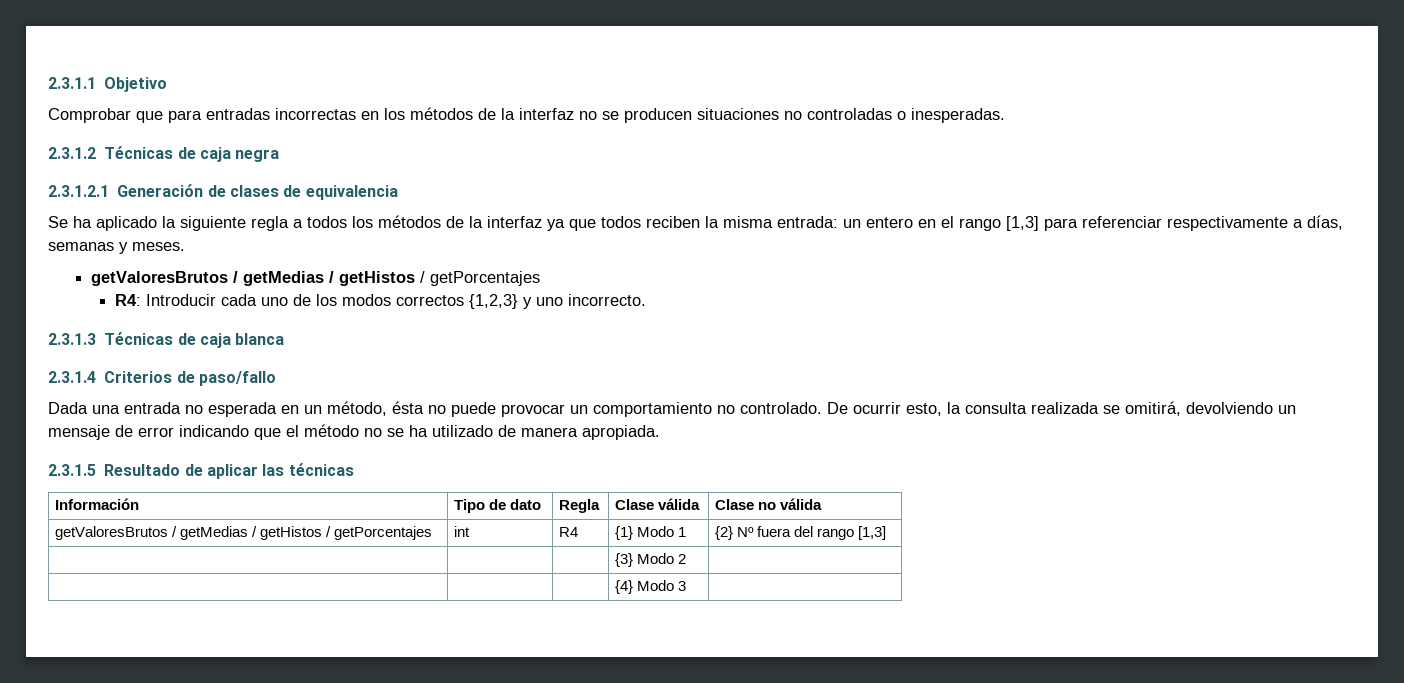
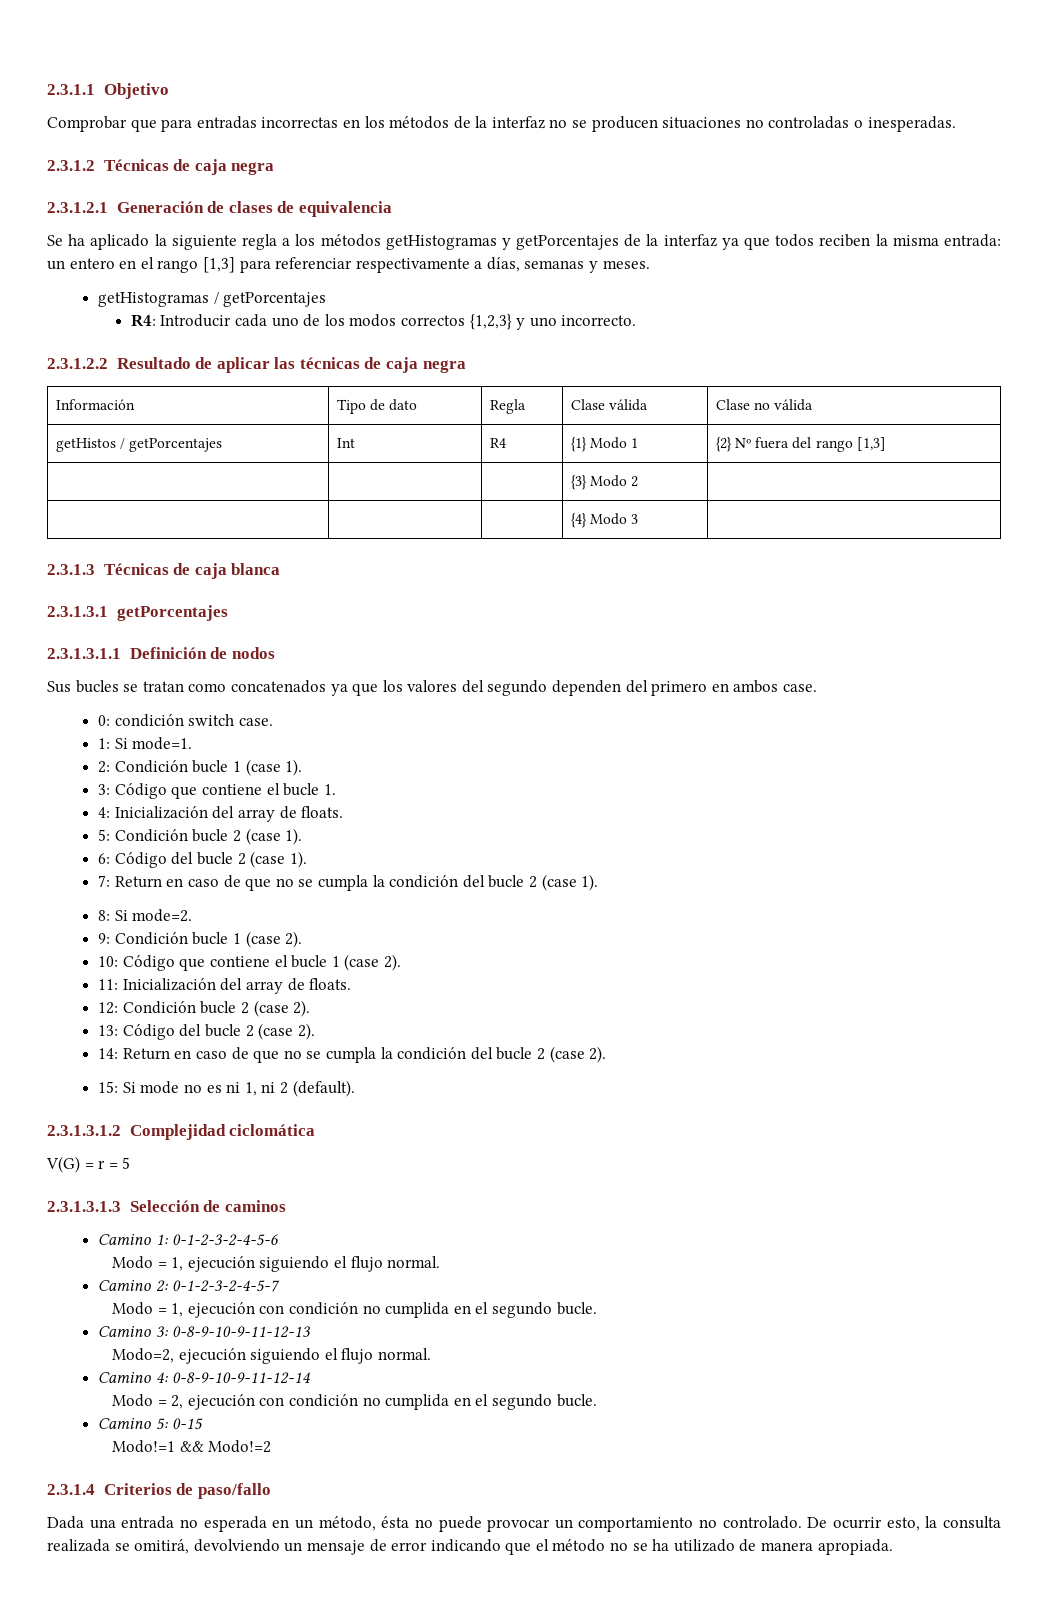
[307,215,441,228] todos los métodos -> [295,234,620,250] los métodos getHistogramas y getPorcentajes
[90,271,415,286] getValoresBrutos / getMedias / getHistos -> [98,292,210,307] getHistogramas
[48,332,285,348] 2.3.1.3 Técnicas de caja blanca -> [47,357,466,373] [55,399,135,410] [336,399,418,414] [489,399,526,414] [570,399,649,411] [715,399,814,411] [55,438,223,452] [336,438,355,448] [489,438,506,448] [570,437,639,452] [715,437,886,452] [570,475,639,490] [570,513,639,528] [47,563,281,579] [47,605,228,621] [47,647,275,659] [47,680,818,696] [98,714,274,727] [98,737,193,750] [98,759,303,776] [98,783,336,799] [98,806,344,822] [98,828,303,845] [98,851,307,868] [98,874,599,891] [98,909,193,922] [98,931,303,948] [98,954,401,971] [98,978,352,994] [98,1000,311,1017] [98,1023,315,1040] [98,1046,607,1063] [98,1080,355,1097] [47,1124,316,1140] [46,1156,131,1173] [47,1200,286,1212] [98,1234,280,1246] [112,1256,441,1272] [98,1280,281,1292] [112,1302,597,1318] [98,1326,312,1338] [112,1348,432,1364] [98,1372,312,1384] [112,1394,597,1410] [98,1418,204,1430] [112,1440,272,1453] 2.3.1.2.2 Resultado de aplicar las técnicas de caja negra // Información | Tipo de dato | Regla | Clase válida | Clase no válida // getHistos / getPorcentajes | Int | R4 | {1} Modo 1 | {2} Nº fuera del rango [1,3] // | | | {3} Modo 2 | // | | | {4} Modo 3 | // 2.3.1.3 Técnicas de caja blanca // 2.3.1.3.1 getPorcentajes // 2.3.1.3.1.1 Definición de nodos // Sus bucles se tratan como concatenados ya que los valores del segundo dependen del primero en ambos case. // 0: condición switch case. // 1: Si mode=1. // 2: Condición bucle 1 (case 1). // 3: Código que contiene el bucle 1. // 4: Inicialización del array de floats. // 5: Condición bucle 2 (case 1). // 6: Código del bucle 2 (case 1). // 7: Return en caso de que no se cumpla la condición del bucle 2 (case 1). // 8: Si mode=2. // 9: Condición bucle 1 (case 2). // 10: Código que contiene el bucle 1 (case 2). // 11: Inicialización del array de floats. // 12: Condición bucle 2 (case 2). // 13: Código del bucle 2 (case 2). // 14: Return en caso de que no se cumpla la condición del bucle 2 (case 2). // 15: Si mode no es ni 1, ni 2 (default). // 2.3.1.3.1.2 Complejidad ciclomática // V(G) = r = 5 // 2.3.1.3.1.3 Selección de caminos // Camino 1: 0-1-2-3-2-4-5-6 // Modo = 1, ejecución siguiendo el flujo normal. // Camino 2: 0-1-2-3-2-4-5-7 // Modo = 1, ejecución con condición no cumplida en el segundo bucle. // Camino 3: 0-8-9-10-9-11-12-13 // Modo=2, ejecución siguiendo el flujo normal. // Camino 4: 0-8-9-10-9-11-12-14 // Modo = 2, ejecución con condición no cumplida en el segundo bucle. // Camino 5: 0-15 // Modo!=1 && Modo!=2
[48,463,354,479] [55,498,140,510] [454,499,542,513] [559,499,601,513] [615,498,701,510] [715,498,823,510] [55,526,433,540] [454,526,471,537] [559,527,579,537] [615,526,687,540] [715,526,887,540] [615,553,687,567] [615,580,687,594] // 2.3.1.5 Resultado de aplicar las técnicas // Información | Tipo de dato | Regla | Clase válida | Clase no válida // getValoresBrutos / getMedias / getHistos / getPorcentajes | int | R4 | {1} Modo 1 | {2} Nº fuera del rango [1,3] // | | | {3} Modo 2 | // | | | {4} Modo 3 | -> (893, 1547) none

